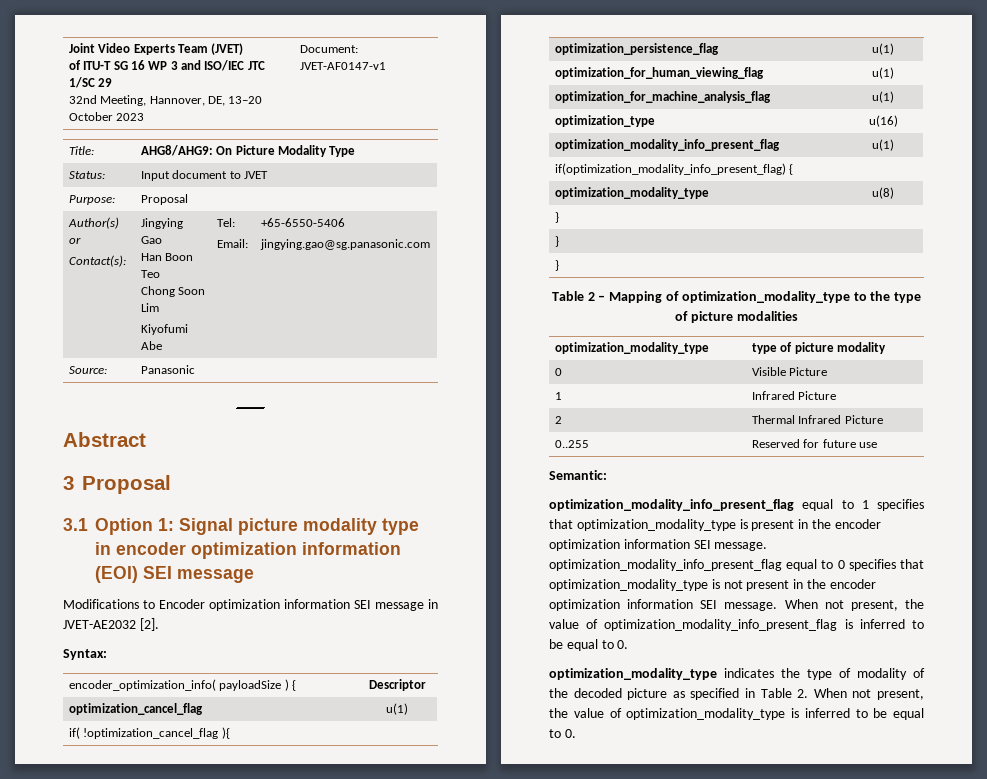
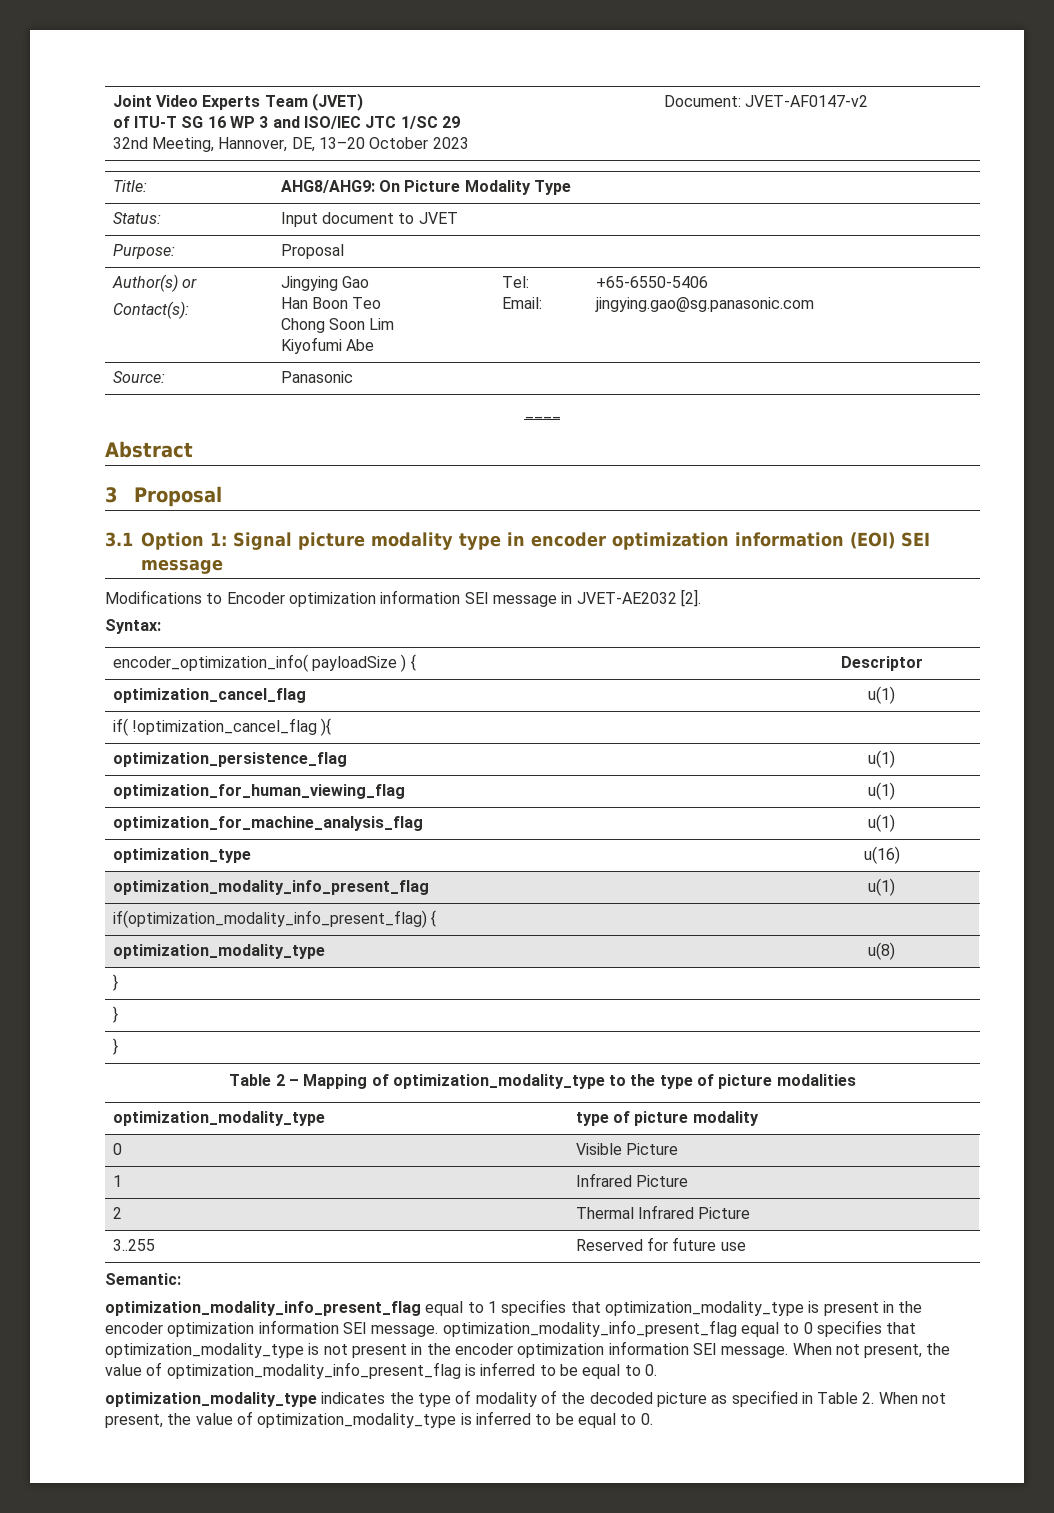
[299,62,386,70] JVET-AF0147-v1 -> [744,95,868,107] JVET-AF0147-v2
[554,440,589,448] 0..255 -> [112,1239,155,1251] 3..255

